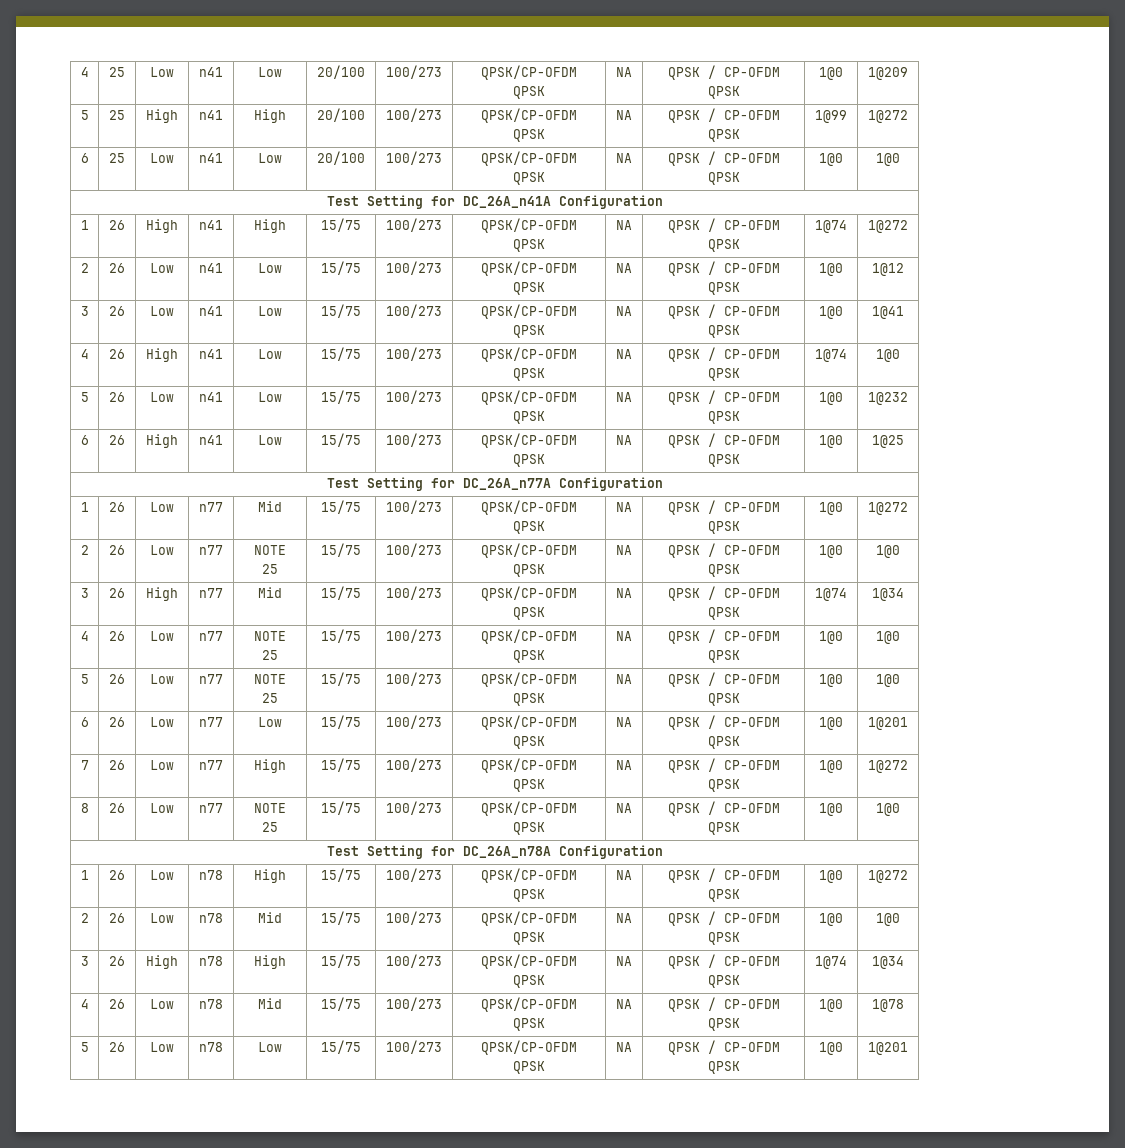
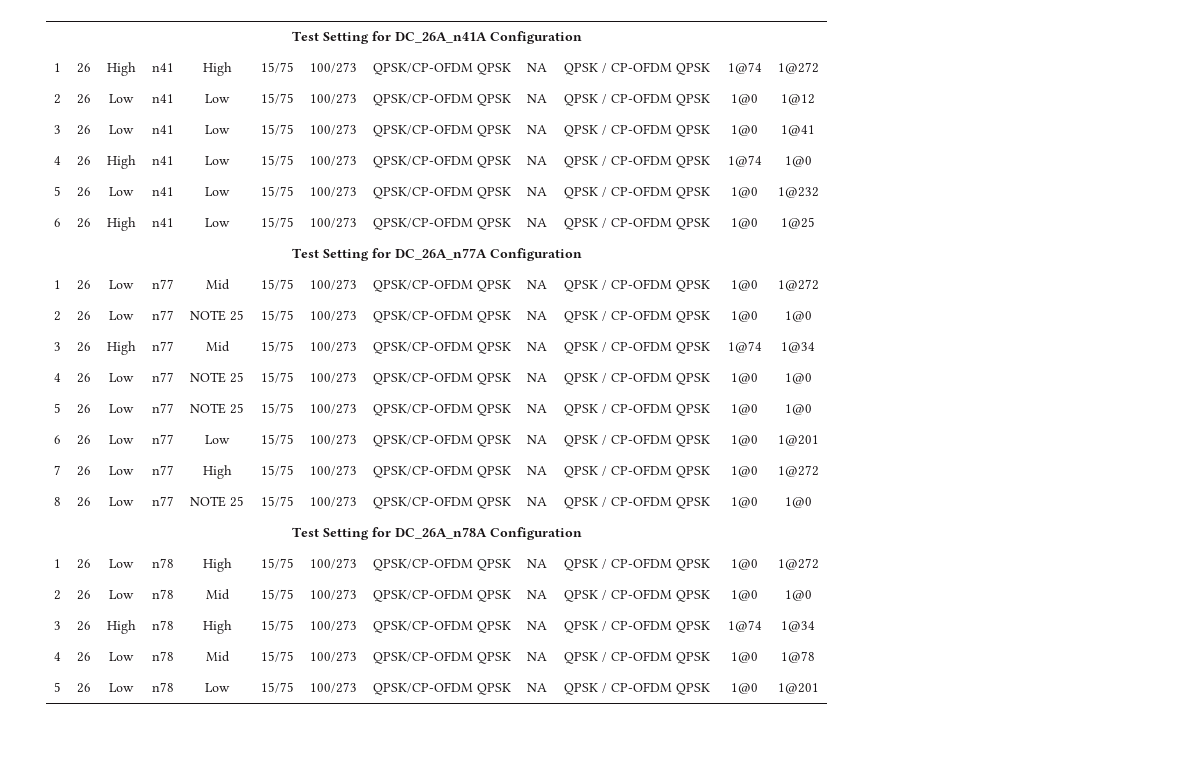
[80,67,89,77] [109,67,125,77] [150,67,174,77] [199,67,223,77] [258,67,282,77] [317,65,365,79] [386,65,442,79] [481,65,577,80] [513,86,545,99] [616,67,632,77] [667,65,780,80] [707,86,740,99] [819,67,843,80] [868,67,908,80] [80,110,89,120] [109,110,125,120] [146,109,178,123] [199,110,223,120] [254,109,286,123] [317,108,365,122] [386,108,442,122] [481,108,577,123] [513,129,545,142] [616,110,632,120] [667,108,780,123] [707,129,740,142] [815,110,847,123] [868,110,908,123] [80,153,89,163] [109,153,125,163] [150,153,174,163] [199,153,223,163] [258,153,282,163] [317,151,365,165] [386,151,442,165] [481,151,577,166] [513,172,545,185] [616,153,632,163] [667,151,780,166] [707,172,740,185] [819,153,843,166] [876,153,900,166] 4 | 25 | Low | n41 | Low | 20/100 | 100/273 | QPSK/CP-OFDM QPSK | NA | QPSK / CP-OFDM QPSK | 1@0 | 1@209 // 5 | 25 | High | n41 | High | 20/100 | 100/273 | QPSK/CP-OFDM QPSK | NA | QPSK / CP-OFDM QPSK | 1@99 | 1@272 // 6 | 25 | Low | n41 | Low | 20/100 | 100/273 | QPSK/CP-OFDM QPSK | NA | QPSK / CP-OFDM QPSK | 1@0 | 1@0 // -> (291, 36) none

